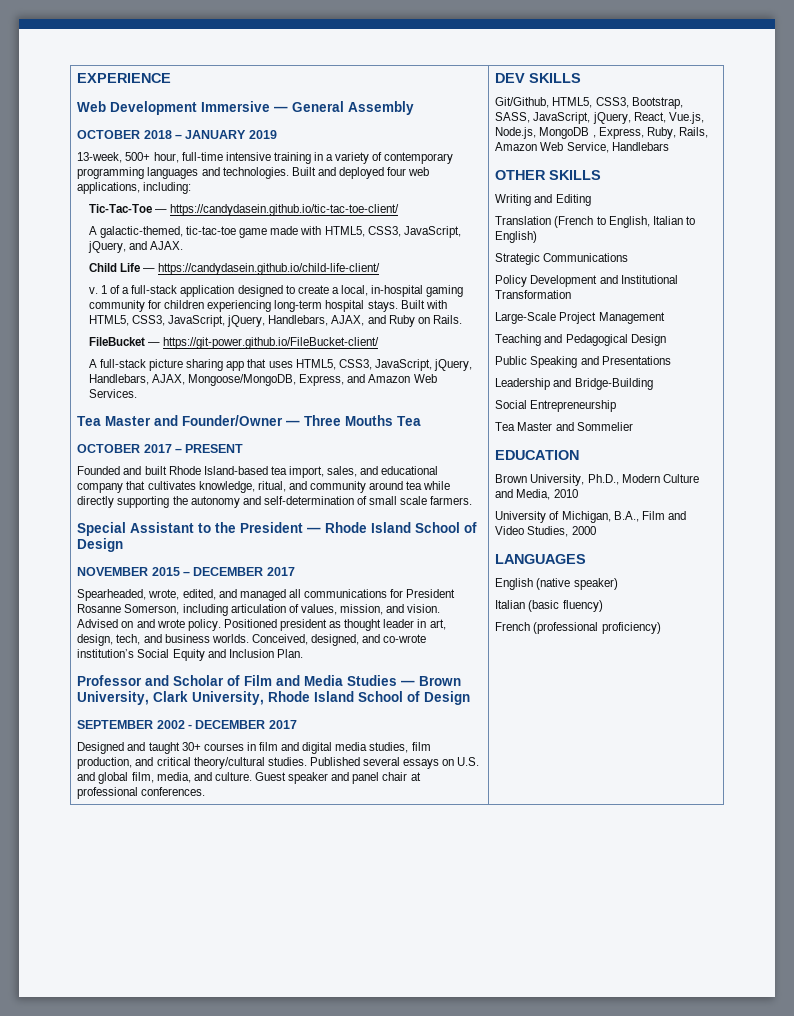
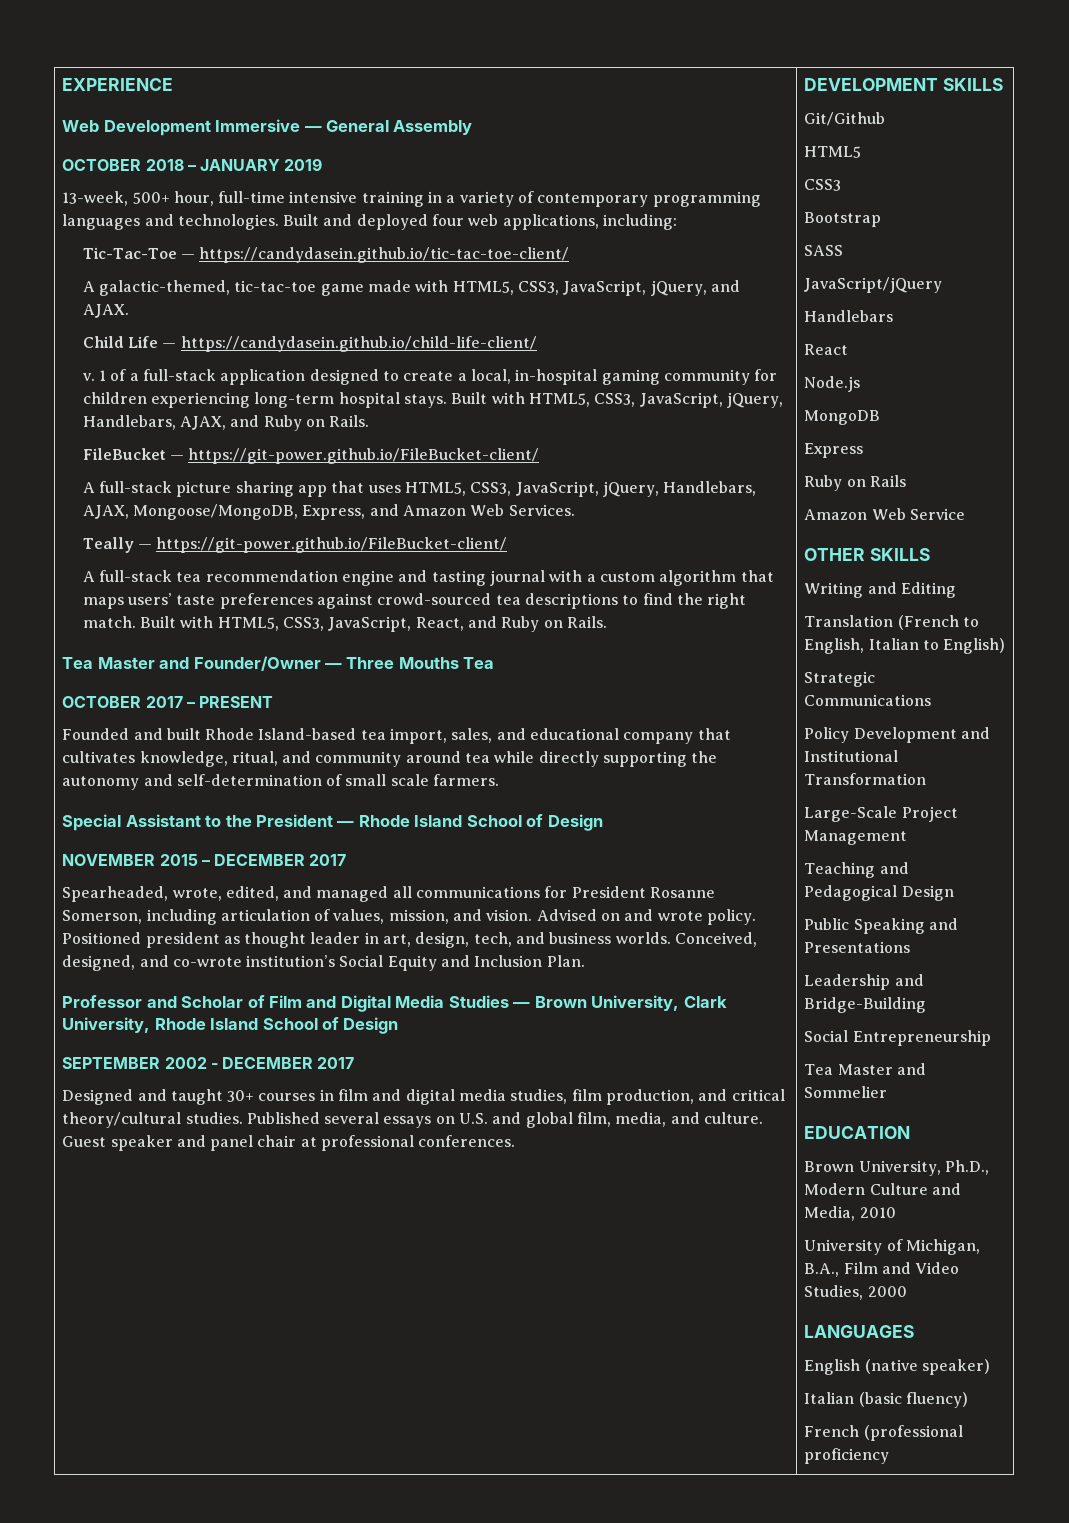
(137, 393) none -> [82,537,508,553] [82,570,774,586] [82,593,747,609] [82,616,608,632] // Teally — https://git-power.github.io/FileBucket-client/ // A full-stack tea recommendation engine and tasting journal with a custom algorithm that maps users’ taste preferences against crowd-sourced tea descriptions to find the right match. Built with HTML5, CSS3, JavaScript, React, and Ruby on Rails.
(301, 680) none -> [340,995,391,1012] Digital
[495,73,582,83] [495,97,683,109] [495,112,704,124] [495,127,708,139] [495,142,669,153] DEV SKILLS // Git/Github, HTML5, CSS3, Bootstrap, SASS, JavaScript, jQuery, React, Vue.js, Node.js, MongoDB , Express, Ruby, Rails, Amazon Web Service, Handlebars -> [804,78,1003,91] [804,112,886,126] [804,146,862,158] [804,179,842,191] [804,212,882,227] [804,245,844,256] [804,277,943,293] [804,310,894,322] [804,344,849,355] [804,376,861,392] [804,410,881,425] [804,443,864,458] [804,475,906,491] [804,508,965,520] DEVELOPMENT SKILLS // Git/Github // HTML5 // CSS3 // Bootstrap // SASS // JavaScript/jQuery // Handlebars // React // Node.js // MongoDB // Express // Ruby on Rails // Amazon Web Service
[601,622,661,634] proficiency) -> [804,1448,890,1464] proficiency

